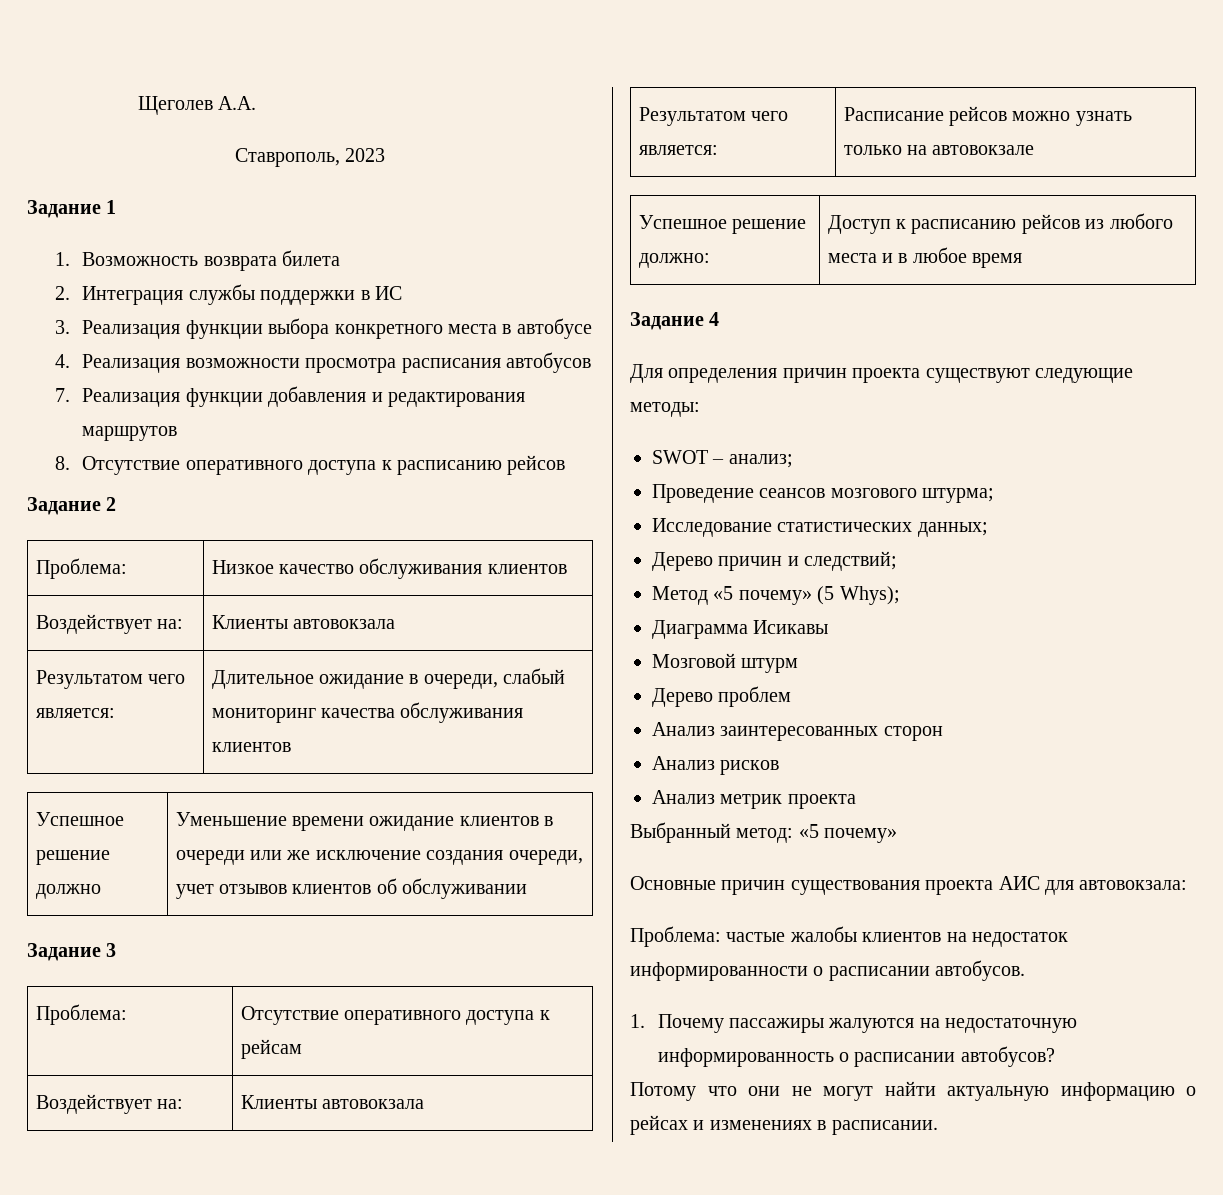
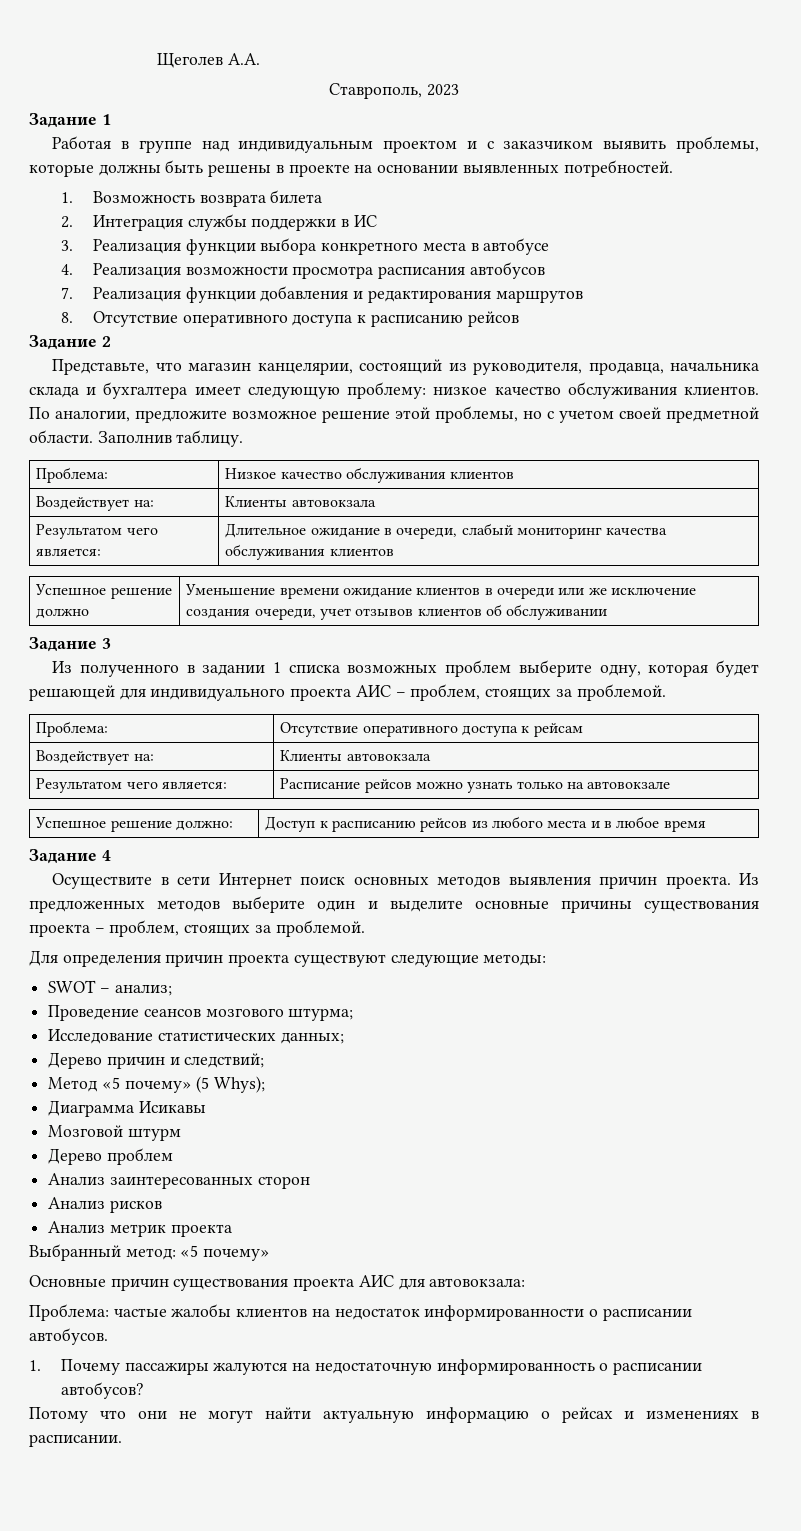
(117, 207) none -> [52,136,759,153] [29,160,673,177] // Работая в группе над индивидуальным проектом и с заказчиком выявить проблемы, которые должны быть решены в проекте на основании выявленных потребностей.
(117, 504) none -> [52,359,759,375] [29,382,759,399] [29,406,759,423] [29,430,244,447] // Представьте, что магазин канцелярии, состоящий из руководителя, продавца, начальника склада и бухгалтера имеет следующую проблему: низкое качество обслуживания клиентов. По аналогии, предложите возможное решение этой проблемы, но с учетом своей предметной области. Заполнив таблицу.
(117, 950) none -> [52,660,760,677] [29,684,666,701] // Из полученного в задании 1 списка возможных проблем выберите одну, которая будет решающей для индивидуального проекта АИС – проблем, стоящих за проблемой.
(720, 319) none -> [52,873,760,889] [29,896,759,913] [29,920,365,937] // Осуществите в сети Интернет поиск основных методов выявления причин проекта. Из предложенных методов выберите один и выделите основные причины существования проекта – проблем, стоящих за проблемой.

